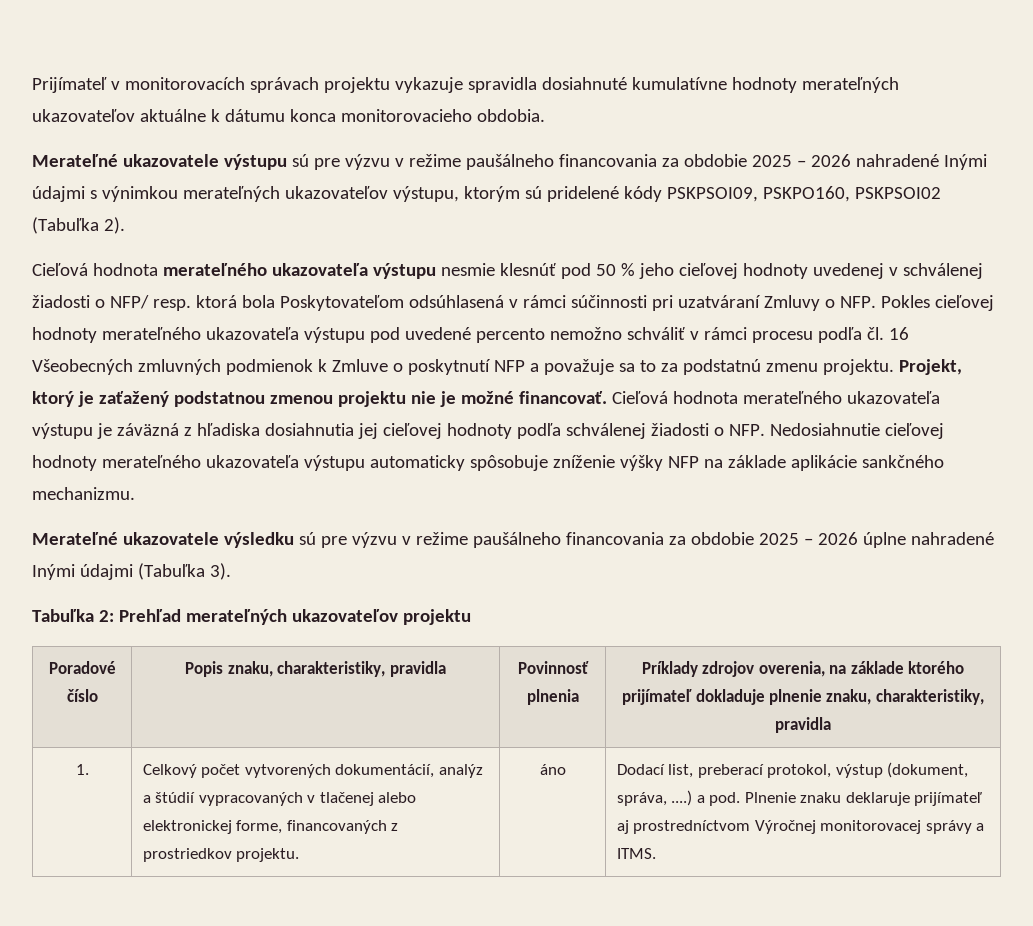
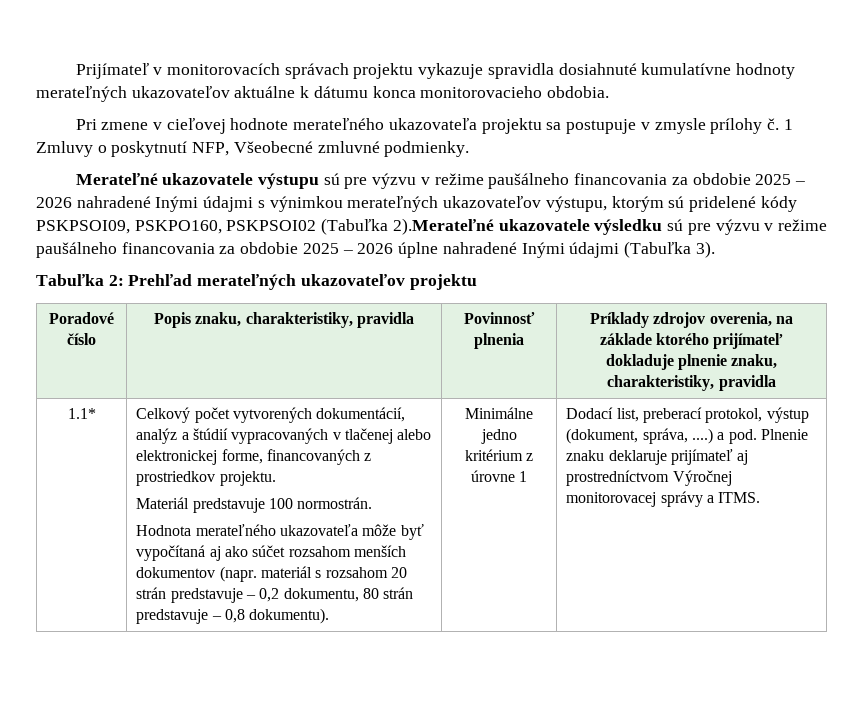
(545, 115) none -> [75,118,793,134] [36,141,470,157] // Pri zmene v cieľovej hodnote merateľného ukazovateľa projektu sa postupuje v zmysle prílohy č. 1 Zmluvy o poskytnutí NFP, Všeobecné zmluvné podmienky.
[103,217,125,234] [32,263,983,279] [32,295,994,311] [32,327,909,343] [32,359,962,375] [32,391,940,407] [32,423,944,439] [32,455,944,471] [32,487,135,500] [32,532,118,545] 2). // Cieľová hodnota merateľného ukazovateľa výstupu nesmie klesnúť pod 50 % jeho cieľovej hodnoty uvedenej v schválenej žiadosti o NFP/ resp. ktorá bola Poskytovateľom odsúhlasená v rámci súčinnosti pri uzatváraní Zmluvy o NFP. Pokles cieľovej hodnoty merateľného ukazovateľa výstupu pod uvedené percento nemožno schváliť v rámci procesu podľa čl. 16 Všeobecných zmluvných podmienok k Zmluve o poskytnutí NFP a považuje sa to za podstatnú zmenu projektu. Projekt, ktorý je zaťažený podstatnou zmenou projektu nie je možné financovať. Cieľová hodnota merateľného ukazovateľa výstupu je záväzná z hľadiska dosiahnutia jej cieľovej hodnoty podľa schválenej žiadosti o NFP. Nedosiahnutie cieľovej hodnoty merateľného ukazovateľa výstupu automaticky spôsobuje zníženie výšky NFP na základe aplikácie sankčného mechanizmu. // Merateľné -> [392,218,494,235] 2).Merateľné
[75,764,89,775] 1. -> [67,408,96,419] 1.1*
[539,764,566,775] | áno -> [136,497,373,513] [136,524,424,540] [136,545,406,561] [136,566,407,582] [136,587,414,603] [136,608,330,624] [465,407,533,419] [480,429,517,444] [464,449,534,461] [470,470,528,482] // Materiál predstavuje 100 normostrán. // Hodnota merateľného ukazovateľa môže byť vypočítaná aj ako súčet rozsahom menších dokumentov (napr. materiál s rozsahom 20 strán predstavuje – 0,2 dokumentu, 80 strán predstavuje – 0,8 dokumentu). | Minimálne jedno kritérium z úrovne 1

